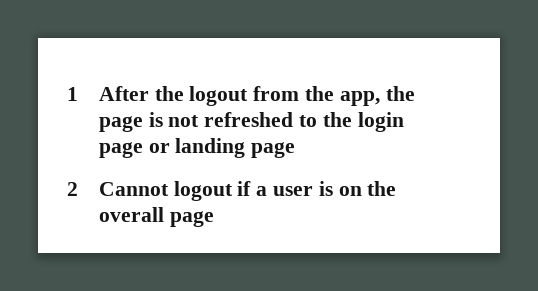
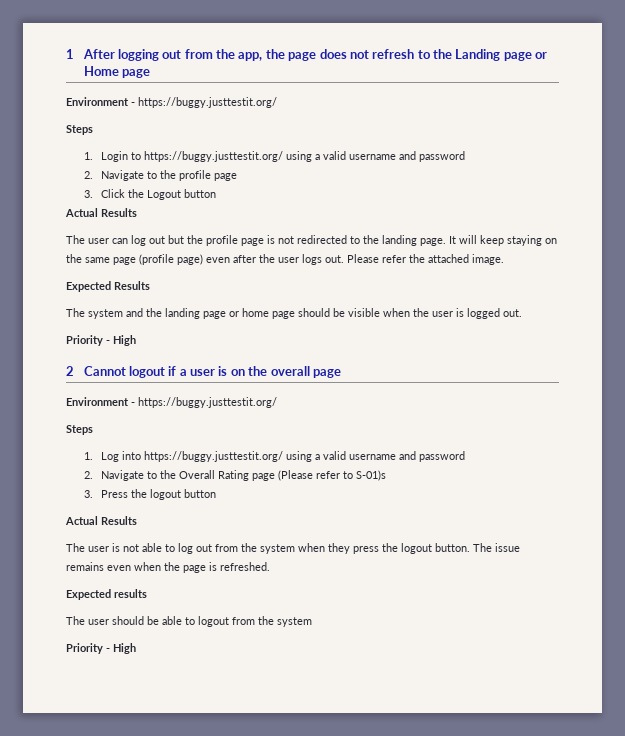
[154,86,249,106] the logout -> [117,49,182,61] logging out
[148,112,404,132] [98,138,296,158] is not refreshed to the login page or landing page -> [319,49,548,61] [83,66,150,78] [66,97,277,108] [66,125,93,135] [83,151,466,162] [83,170,238,181] [83,189,217,200] [65,208,137,217] [66,235,557,246] [66,254,504,265] [66,281,150,292] [66,308,522,319] [66,335,136,346] does not refresh to the Landing page or Home page // Environment - https://buggy.justtestit.org/ // Steps // 1. Login to https://buggy.justtestit.org/ using a valid username and password // 2. Navigate to the profile page // 3. Click the Logout button // Actual Results // The user can log out but the profile page is not redirected to the landing page. It will keep staying on the same page (profile page) even after the user logs out. Please refer the attached image. // Expected Results // The system and the landing page or home page should be visible when the user is logged out. // Priority - High
(214, 219) none -> [66,397,277,408] [66,425,93,435] [83,451,466,462] [83,470,387,481] [83,489,217,500] [65,516,137,525] [66,543,520,554] [66,562,270,573] [66,589,147,600] [66,616,312,627] [66,643,136,654] // Environment - https://buggy.justtestit.org/ // Steps // 1. Log into https://buggy.justtestit.org/ using a valid username and password // 2. Navigate to the Overall Rating page (Please refer to S-01)s // 3. Press the logout button // Actual Results // The user is not able to log out from the system when they press the logout button. The issue remains even when the page is refreshed. // Expected results // The user should be able to logout from the system // Priority - High

